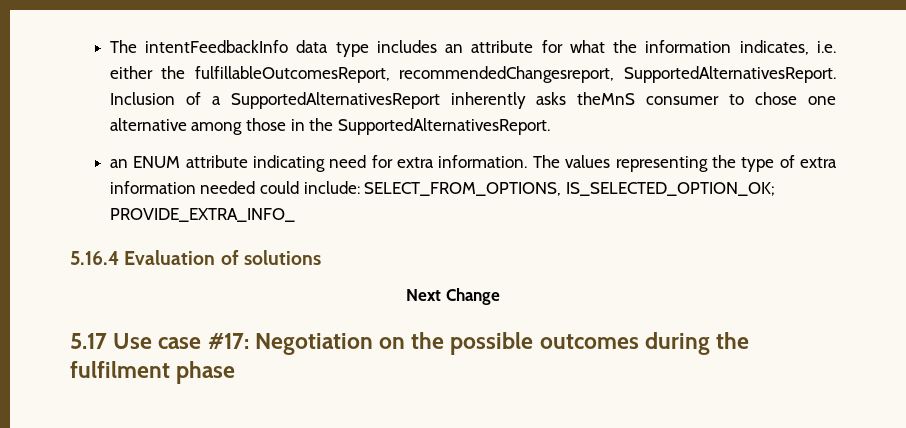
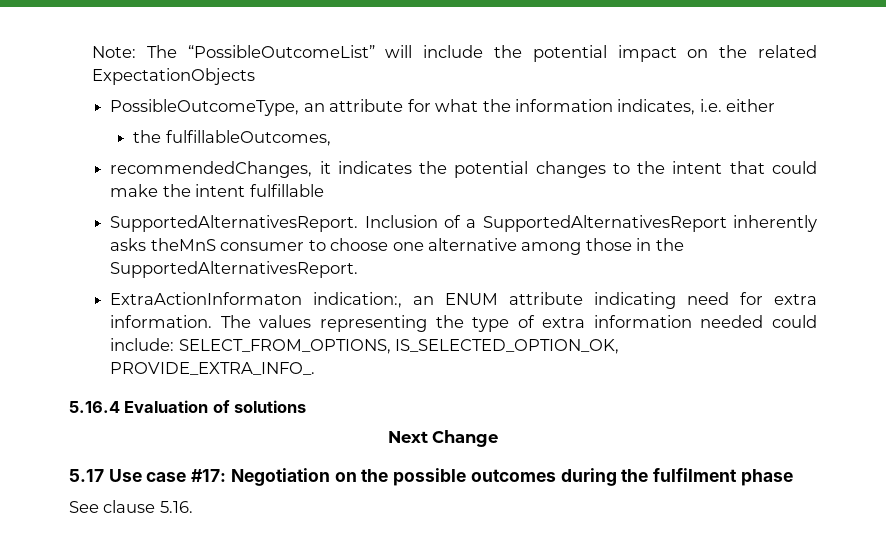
[109,40,437,57] The intentFeedbackInfo data type includes -> [92,45,817,62] [92,68,256,85] [110,99,300,116] Note: The “PossibleOutcomeList” will include the potential impact on the related ExpectationObjects // PossibleOutcomeType,
[161,66,615,83] the fulfillableOutcomesReport, recommendedChangesreport, -> [133,130,331,146] [110,161,818,178] [110,184,324,197] // the fulfillableOutcomes, // recommendedChanges, it indicates the potential changes to the intent that could make the intent fulfillable //
[755,92,798,105] chose -> [330,238,389,251] choose
(550, 126) none -> [110,292,403,308] ExtraActionInformaton indication:,
[565,182,775,196] [109,208,295,222] IS_SELECTED_OPTION_OK; PROVIDE_EXTRA_INFO_ -> [395,339,620,354] [110,362,316,375] IS_SELECTED_OPTION_OK, PROVIDE_EXTRA_INFO_.
(236, 372) none -> [69,500,193,513] // See clause 5.16.

